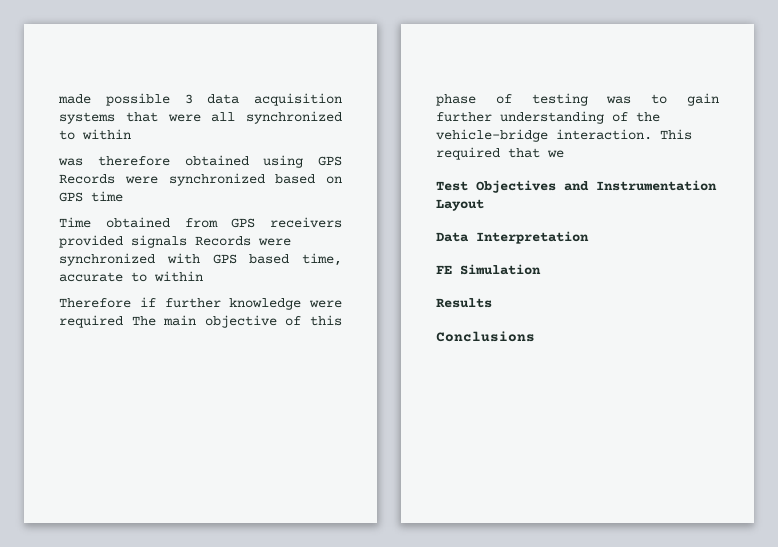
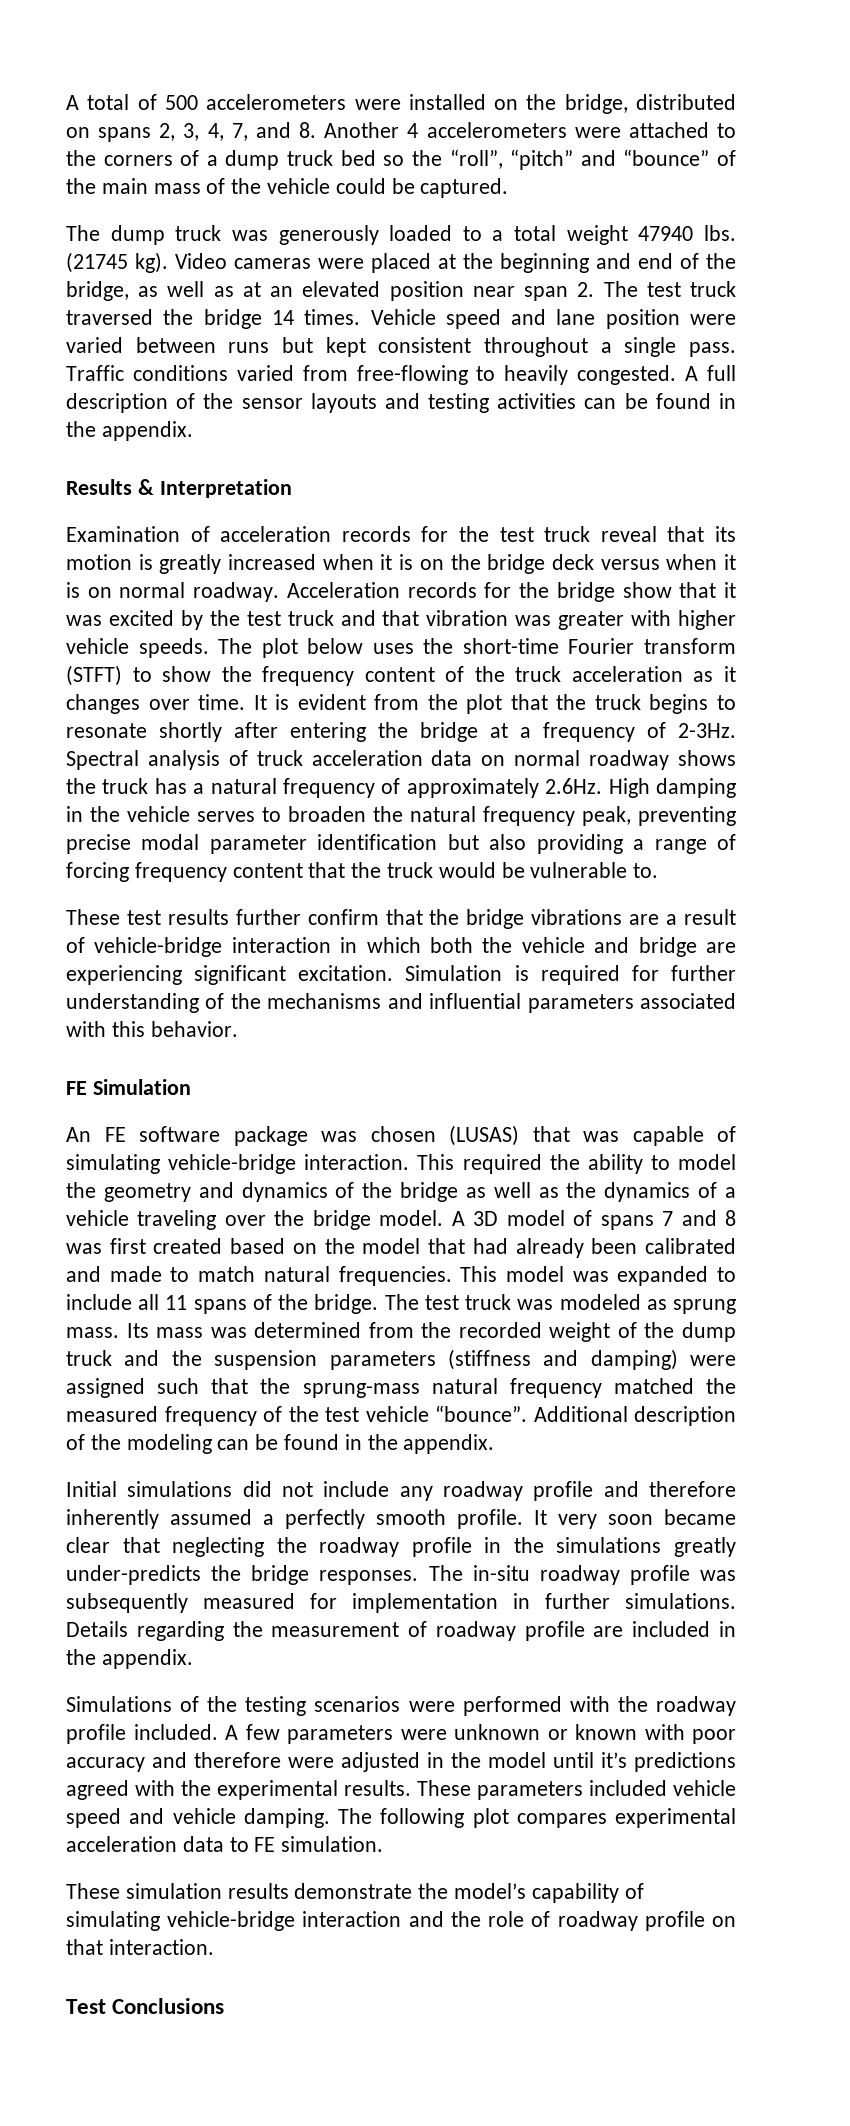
[58,93,342,106] [59,111,342,124] [59,129,131,140] [58,155,342,168] [59,173,342,186] [59,191,123,202] [59,217,342,228] [59,235,291,248] [59,253,342,266] [59,271,203,282] [59,297,342,310] [59,315,342,328] [436,93,719,106] [436,111,660,124] [436,129,692,142] [436,147,564,160] [436,180,717,193] [436,199,484,211] [436,231,589,244] [436,264,541,275] [436,298,492,308] made possible 3 data acquisition systems that were all synchronized to within // was therefore obtained using GPS Records were synchronized based on GPS time // Time obtained from GPS receivers provided signals Records were synchronized with GPS based time, accurate to within // Therefore if further knowledge were required The main objective of this phase of testing was to gain further understanding of the vehicle-bridge interaction. This required that we // Test Objectives and Instrumentation Layout // Data Interpretation // FE Simulation // Results // -> [66,94,736,114] [66,122,736,142] [66,149,737,170] [66,178,509,198] [66,225,736,245] [66,252,736,273] [66,281,737,301] [66,309,736,329] [66,337,736,357] [66,365,737,385] [66,393,736,413] [66,421,193,441] [66,479,292,498] [66,526,737,542] [66,554,737,574] [66,582,737,602] [66,610,736,630] [66,638,736,658] [66,665,736,686] [66,694,737,714] [66,722,736,742] [66,750,737,770] [66,778,736,798] [66,806,736,826] [66,834,737,854] [66,862,659,882] [66,909,736,929] [66,937,736,957] [66,965,736,985] [66,993,737,1013] [66,1021,238,1037] [66,1079,191,1095] [66,1125,736,1146] [66,1154,736,1174] [66,1182,736,1202] [66,1210,736,1230] [66,1238,737,1258] [66,1266,736,1286] [66,1294,736,1314] [66,1322,736,1342] [66,1349,736,1370] [66,1378,736,1398] [66,1405,736,1426] [66,1434,495,1454] [66,1481,736,1501] [66,1509,736,1529] [66,1537,736,1557] [66,1565,736,1585] [66,1593,736,1613] [66,1621,737,1641] [66,1649,193,1669] [66,1696,736,1716] [66,1724,736,1744] [66,1752,736,1772] [66,1780,736,1800] [66,1808,736,1828] [66,1836,384,1852] [66,1883,644,1903] [66,1911,736,1931] [66,1939,214,1955] [66,1999,106,2014] A total of 500 accelerometers were installed on the bridge, distributed on spans 2, 3, 4, 7, and 8. Another 4 accelerometers were attached to the corners of a dump truck bed so the “roll”, “pitch” and “bounce” of the main mass of the vehicle could be captured. // The dump truck was generously loaded to a total weight 47940 lbs. (21745 kg). Video cameras were placed at the beginning and end of the bridge, as well as at an elevated position near span 2. The test truck traversed the bridge 14 times. Vehicle speed and lane position were varied between runs but kept consistent throughout a single pass. Traffic conditions varied from free-flowing to heavily congested. A full description of the sensor layouts and testing activities can be found in the appendix. // Results & Interpretation // Examination of acceleration records for the test truck reveal that its motion is greatly increased when it is on the bridge deck versus when it is on normal roadway. Acceleration records for the bridge show that it was excited by the test truck and that vibration was greater with higher vehicle speeds. The plot below uses the short-time Fourier transform (STFT) to show the frequency content of the truck acceleration as it changes over time. It is evident from the plot that the truck begins to resonate shortly after entering the bridge at a frequency of 2-3Hz. Spectral analysis of truck acceleration data on normal roadway shows the truck has a natural frequency of approximately 2.6Hz. High damping in the vehicle serves to broaden the natural frequency peak, preventing precise modal parameter identification but also providing a range of forcing frequency content that the truck would be vulnerable to. // These test results further confirm that the bridge vibrations are a result of vehicle-bridge interaction in which both the vehicle and bridge are experiencing significant excitation. Simulation is required for further understanding of the mechanisms and influential parameters associated with this behavior. // FE Simulation // An FE software package was chosen (LUSAS) that was capable of simulating vehicle-bridge interaction. This required the ability to model the geometry and dynamics of the bridge as well as the dynamics of a vehicle traveling over the bridge model. A 3D model of spans 7 and 8 was first created based on the model that had already been calibrated and made to match natural frequencies. This model was expanded to include all 11 spans of the bridge. The test truck was modeled as sprung mass. Its mass was determined from the recorded weight of the dump truck and the suspension parameters (stiffness and damping) were assigned such that the sprung-mass natural frequency matched the measured frequency of the test vehicle “bounce”. Additional description of the modeling can be found in the appendix. // Initial simulations did not include any roadway profile and therefore inherently assumed a perfectly smooth profile. It very soon became clear that neglecting the roadway profile in the simulations greatly under-predicts the bridge responses. The in-situ roadway profile was subsequently measured for implementation in further simulations. Details regarding the measurement of roadway profile are included in the appendix. // Simulations of the testing scenarios were performed with the roadway profile included. A few parameters were unknown or known with poor accuracy and therefore were adjusted in the model until it’s predictions agreed with the experimental results. These parameters included vehicle speed and vehicle damping. The following plot compares experimental acceleration data to FE simulation. // These simulation results demonstrate the model’s capability of simulating vehicle-bridge interaction and the role of roadway profile on that interaction. // Test

